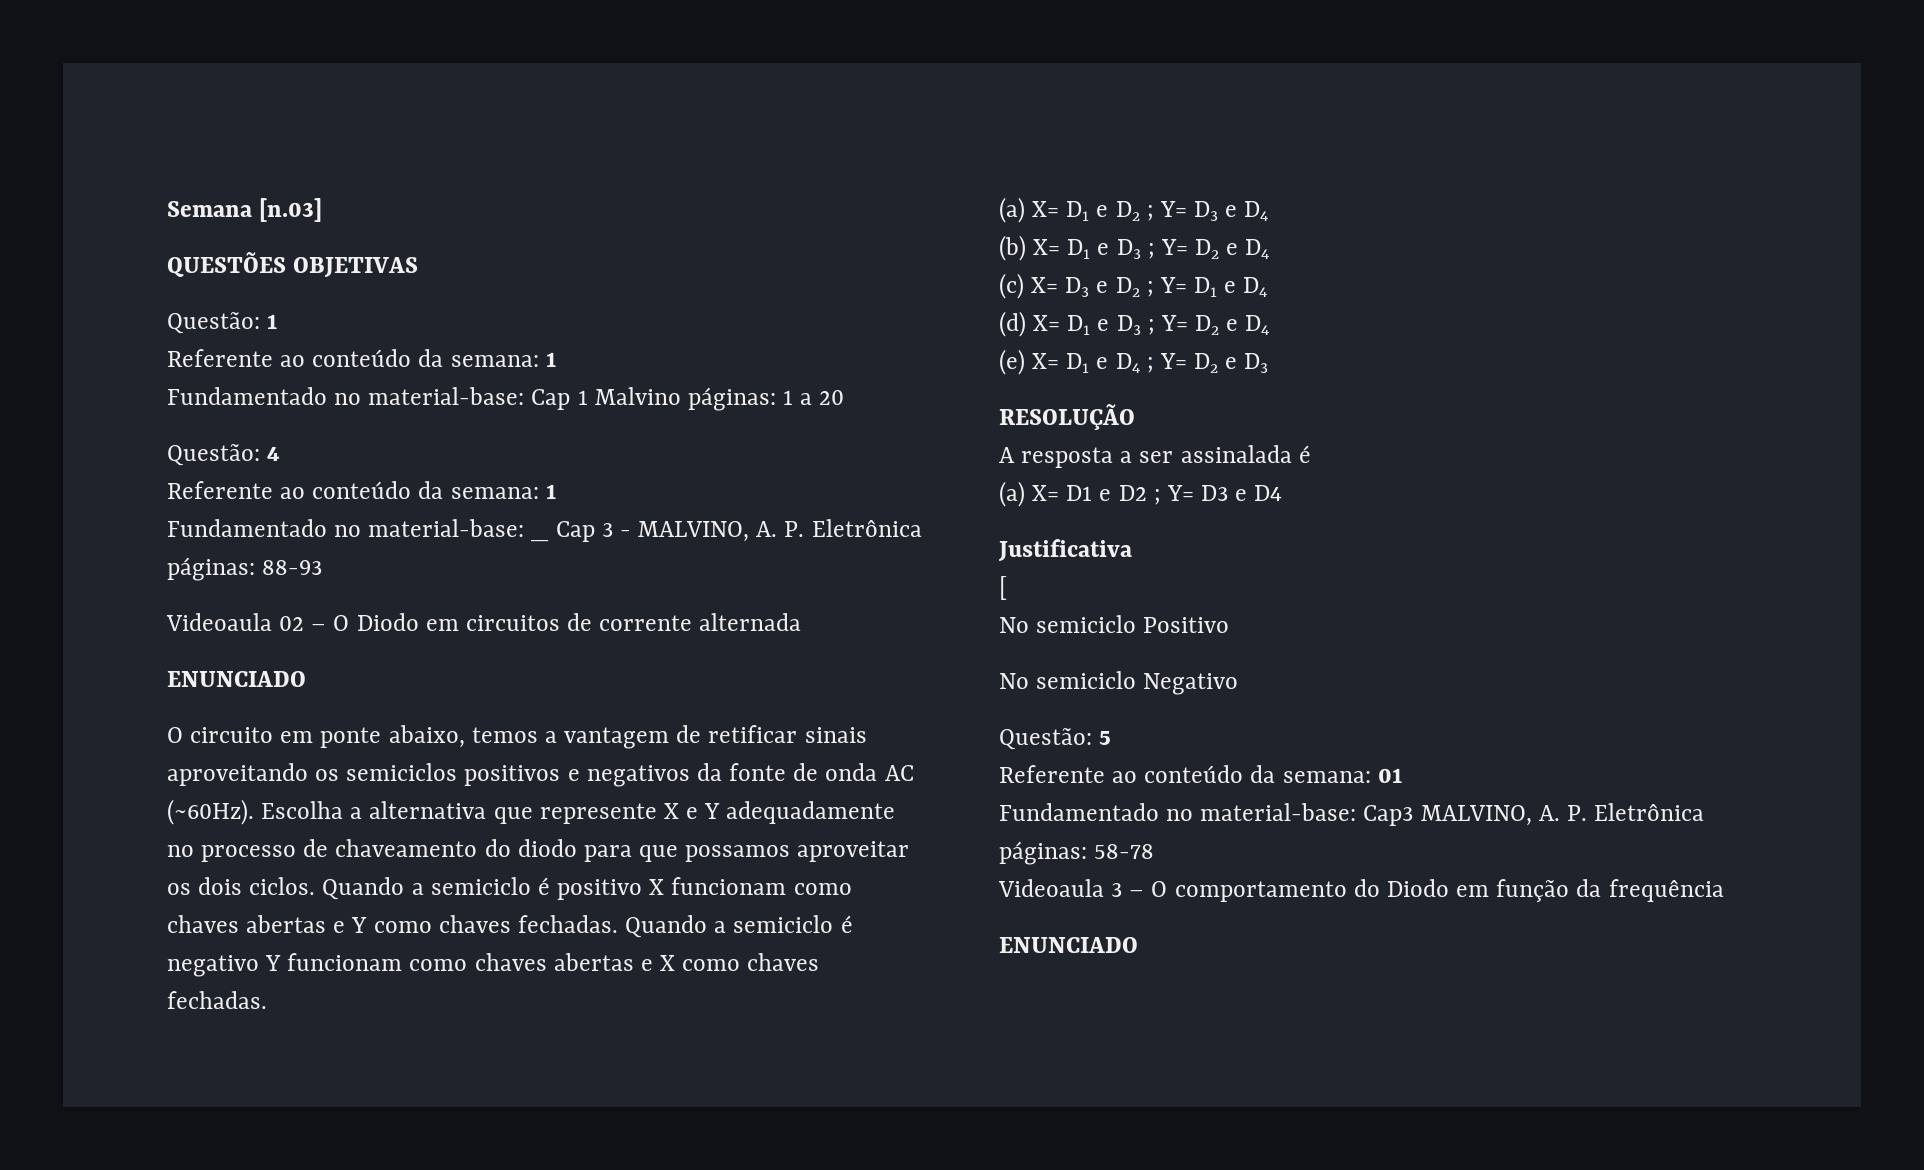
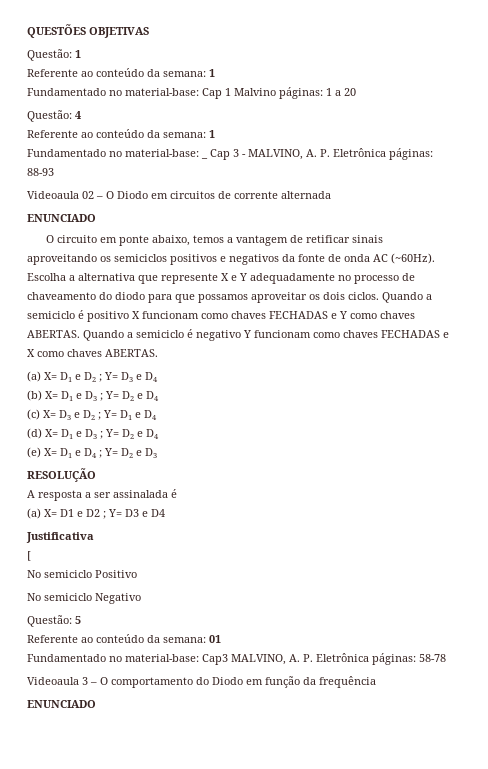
[167,198,323,222] Semana [n.03] // -> (27, 31) none
[246,915,327,933] abertas -> [269,311,328,319] FECHADAS
[517,915,618,933] fechadas. -> [27,330,80,338] ABERTAS.
[553,953,634,971] abertas -> [381,330,440,338] FECHADAS
[167,991,267,1009] fechadas. -> [105,349,158,357] ABERTAS.

